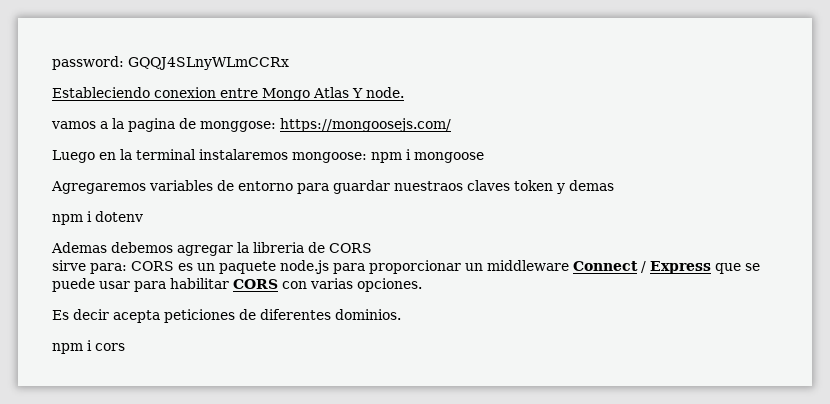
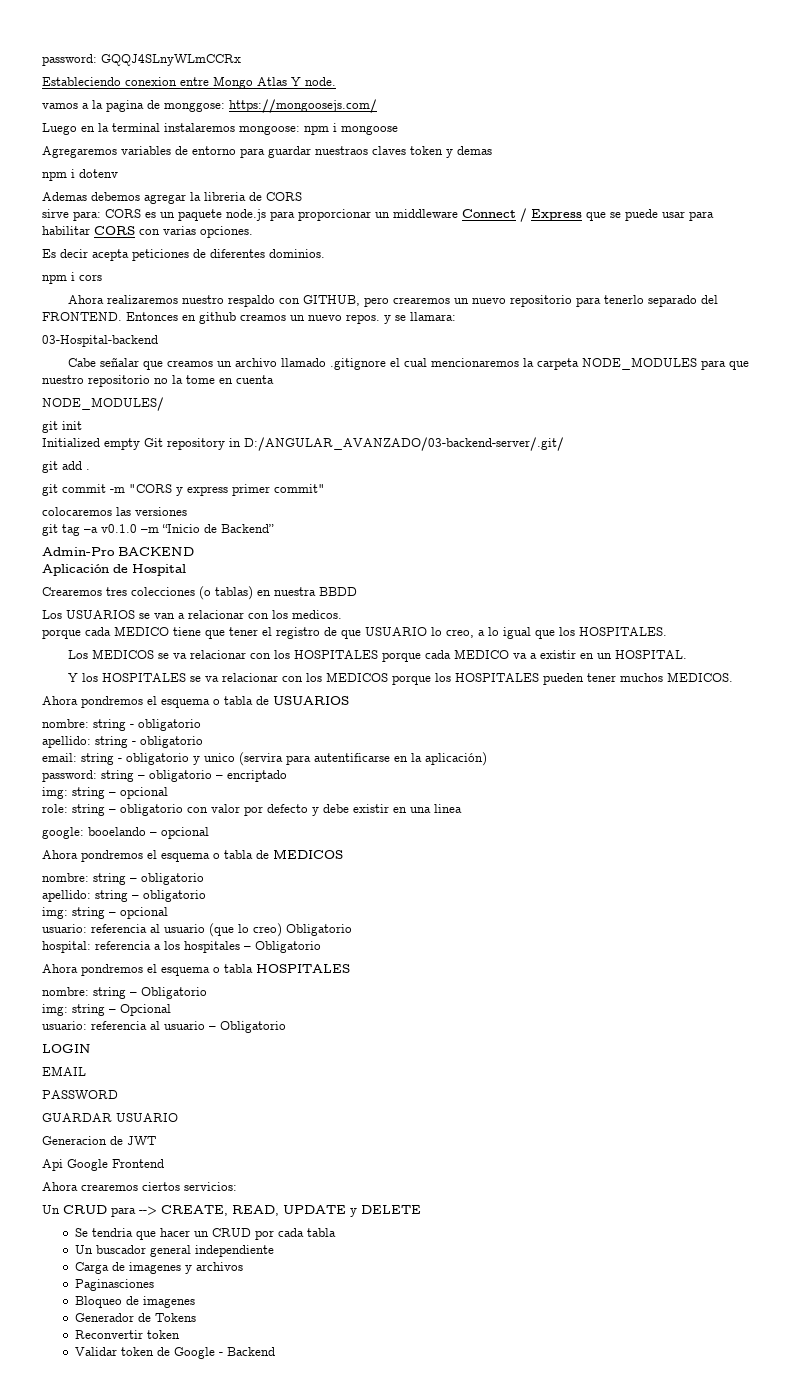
(125, 347) none -> [67,295,718,307] [42,312,456,324] [42,335,158,347] [67,357,749,370] [42,375,274,387] [42,397,164,411] [42,421,82,433] [42,437,564,451] [42,461,90,473] [42,484,325,496] [42,507,187,516] [42,524,274,536] [42,547,194,556] [42,564,186,576] [42,586,357,600] [42,610,342,619] [42,626,667,639] [67,649,687,662] [67,672,733,685] [42,696,349,708] [42,719,201,731] [42,736,203,748] [42,752,487,766] [42,770,287,782] [42,787,168,799] [42,804,462,816] [42,827,209,839] [42,849,343,862] [42,873,204,885] [42,890,206,902] [42,907,168,919] [42,923,352,937] [42,941,321,953] [42,964,350,976] [42,987,207,999] [42,1004,171,1016] [42,1021,286,1033] [42,1044,91,1053] [42,1066,86,1076] [42,1090,118,1099] [42,1113,178,1122] [42,1136,156,1145] [42,1159,164,1171] [42,1182,237,1191] [42,1205,421,1217] [75,1228,337,1240] [75,1245,275,1257] [75,1262,244,1274] [75,1279,155,1291] [75,1296,196,1308] [75,1313,197,1322] [75,1330,181,1339] [75,1347,276,1359] // Ahora realizaremos nuestro respaldo con GITHUB, pero crearemos un nuevo repositorio para tenerlo separado del FRONTEND. Entonces en github creamos un nuevo repos. y se llamara: // 03-Hospital-backend // Cabe señalar que creamos un archivo llamado .gitignore el cual mencionaremos la carpeta NODE_MODULES para que nuestro repositorio no la tome en cuenta // NODE_MODULES/ // git init // Initialized empty Git repository in D:/ANGULAR_AVANZADO/03-backend-server/.git/ // git add . // git commit -m "CORS y express primer commit" // colocaremos las versiones // git tag –a v0.1.0 –m “Inicio de Backend” // Admin-Pro BACKEND // Aplicación de Hospital // Crearemos tres colecciones (o tablas) en nuestra BBDD // Los USUARIOS se van a relacionar con los medicos. // porque cada MEDICO tiene que tener el registro de que USUARIO lo creo, a lo igual que los HOSPITALES. // Los MEDICOS se va relacionar con los HOSPITALES porque cada MEDICO va a existir en un HOSPITAL. // Y los HOSPITALES se va relacionar con los MEDICOS porque los HOSPITALES pueden tener muchos MEDICOS. // Ahora pondremos el esquema o tabla de USUARIOS // nombre: string - obligatorio // apellido: string - obligatorio // email: string - obligatorio y unico (servira para autentificarse en la aplicación) // password: string – obligatorio – encriptado // img: string – opcional // role: string – obligatorio con valor por defecto y debe existir en una linea // google: booelando – opcional // Ahora pondremos el esquema o tabla de MEDICOS // nombre: string – obligatorio // apellido: string – obligatorio // img: string – opcional // usuario: referencia al usuario (que lo creo) Obligatorio // hospital: referencia a los hospitales – Obligatorio // Ahora pondremos el esquema o tabla HOSPITALES // nombre: string – Obligatorio // img: string – Opcional // usuario: referencia al usuario – Obligatorio // LOGIN // EMAIL // PASSWORD // GUARDAR USUARIO // Generacion de JWT // Api Google Frontend // Ahora crearemos ciertos servicios: // Un CRUD para --> CREATE, READ, UPDATE y DELETE // Se tendria que hacer un CRUD por cada tabla // Un buscador general independiente // Carga de imagenes y archivos // Paginasciones // Bloqueo de imagenes // Generador de Tokens // Reconvertir token // Validar token de Google - Backend

